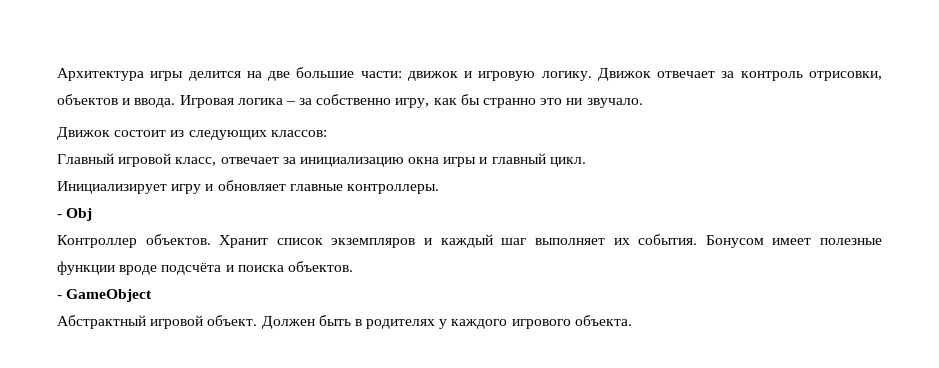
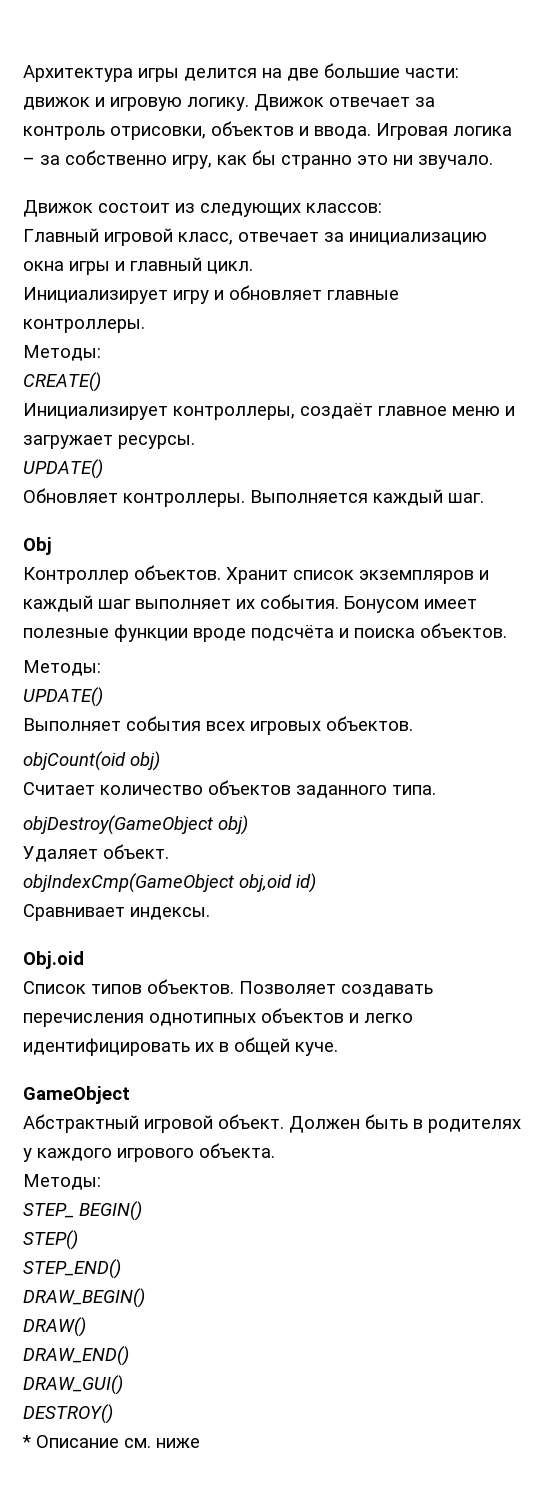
[57,214,62,218] - -> [23,345,101,361] [23,372,101,392] [23,403,515,420] [23,435,195,449] [23,459,103,479] [23,488,484,507] Методы: // CREATE() // Инициализирует контроллеры, создаёт главное меню и загружает ресурсы. // UPDATE() // Обновляет контроллеры. Выполняется каждый шаг. //
[57,295,62,299] - -> [23,660,101,676] [23,687,103,707] [23,716,413,735] [23,751,160,771] [23,780,436,798] [23,815,248,835] [23,844,169,862] [23,873,316,893] [23,904,210,921] [23,951,84,969] [23,979,433,997] [23,1008,413,1027] [23,1037,338,1056] Методы: // UPDATE() // Выполняет события всех игровых объектов. // objCount(oid obj) // Считает количество объектов заданного типа. // objDestroy(GameObject obj) // Удаляет объект. // objIndexCmp(GameObject obj,oid id) // Сравнивает индексы. // Obj.oid // Список типов объектов. Позволяет создавать перечисления однотипных объектов и легко идентифицировать их в общей куче. //
(632, 320) none -> [23,1174,101,1190] [23,1201,142,1221] [23,1230,78,1250] [23,1259,121,1279] [23,1288,145,1308] [23,1317,86,1337] [23,1346,129,1366] [23,1375,123,1395] [23,1404,113,1424] [22,1435,200,1448] // Методы: // STEP_ BEGIN() // STEP() // STEP_END() // DRAW_BEGIN() // DRAW() // DRAW_END() // DRAW_GUI() // DESTROY() // * Описание см. ниже

